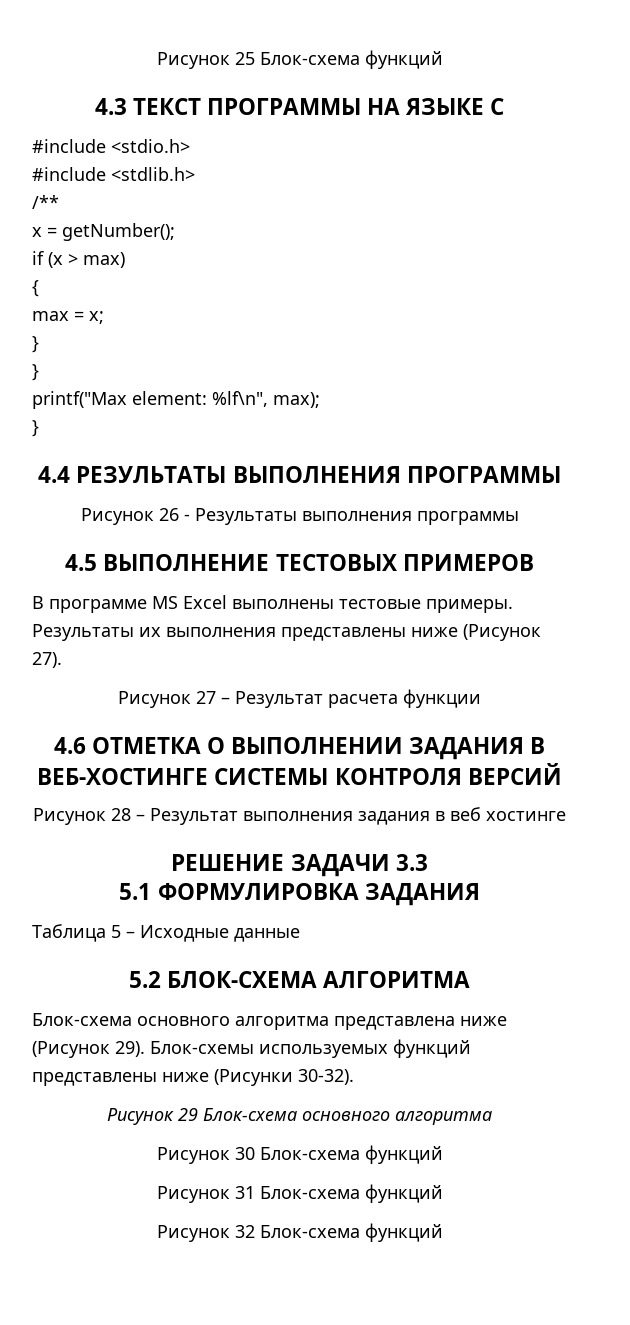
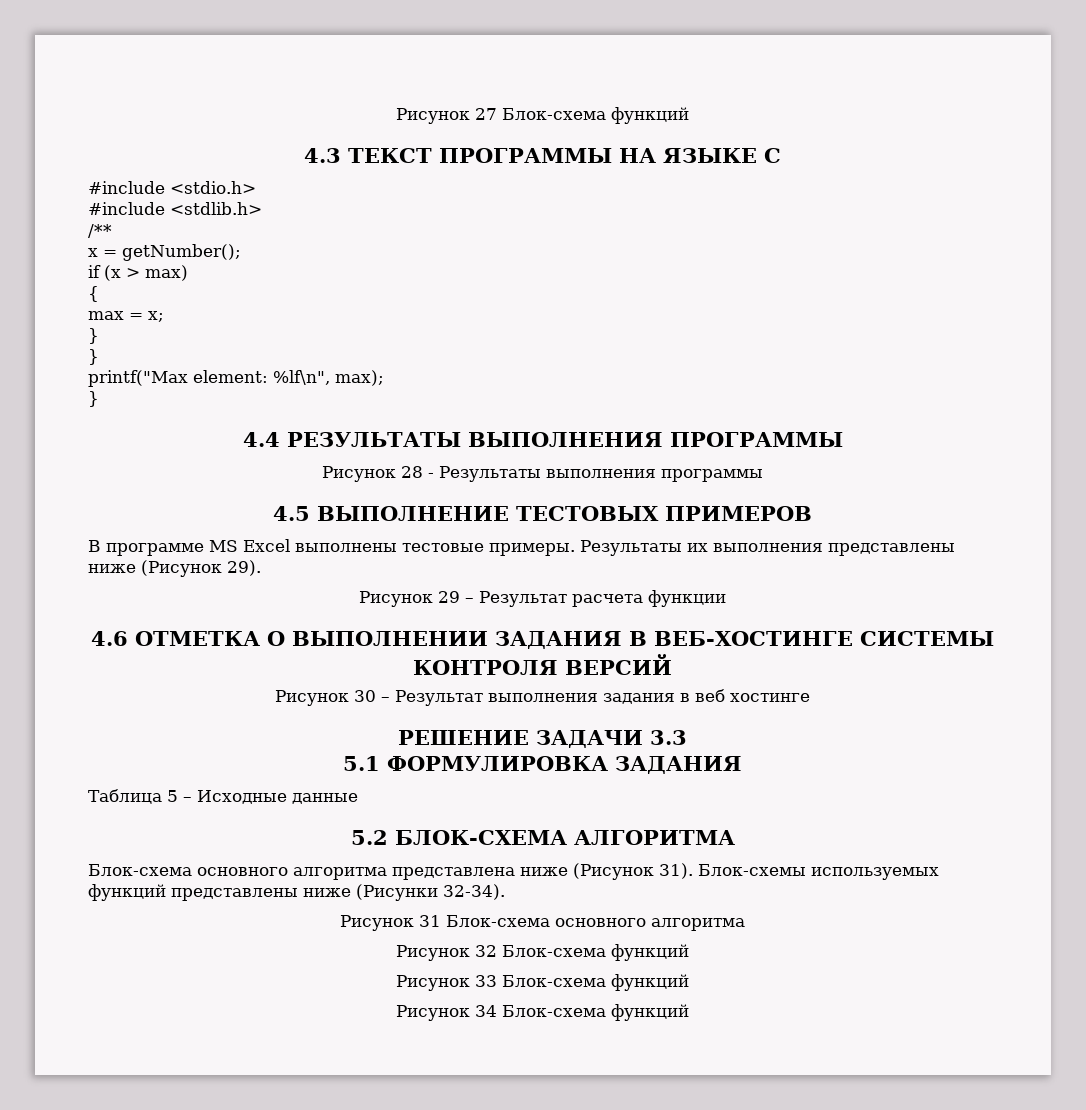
[156,52,255,69] Рисунок 25 -> [396,108,497,124] Рисунок 27
[158,508,179,521] 26 -> [401,466,423,478] 28
[32,652,62,668] [118,691,216,708] 27). // Рисунок 27 -> [227,560,261,576] [359,591,460,607] 29). // Рисунок 29
[111,808,131,821] 28 -> [354,690,376,702] 30
[115,1041,145,1057] 29). -> [659,863,693,879] 31).
[298,1069,354,1085] [107,1108,198,1125] 30-32). // Рисунок 29 -> [443,884,505,900] [340,915,441,931] 32-34). // Рисунок 31
[234,1145,443,1164] [156,1184,443,1203] [156,1225,255,1242] 30 Блок-схема функций // Рисунок 31 Блок-схема функций // Рисунок 32 -> [475,944,689,961] [396,974,689,991] [396,1005,497,1021] 32 Блок-схема функций // Рисунок 33 Блок-схема функций // Рисунок 34

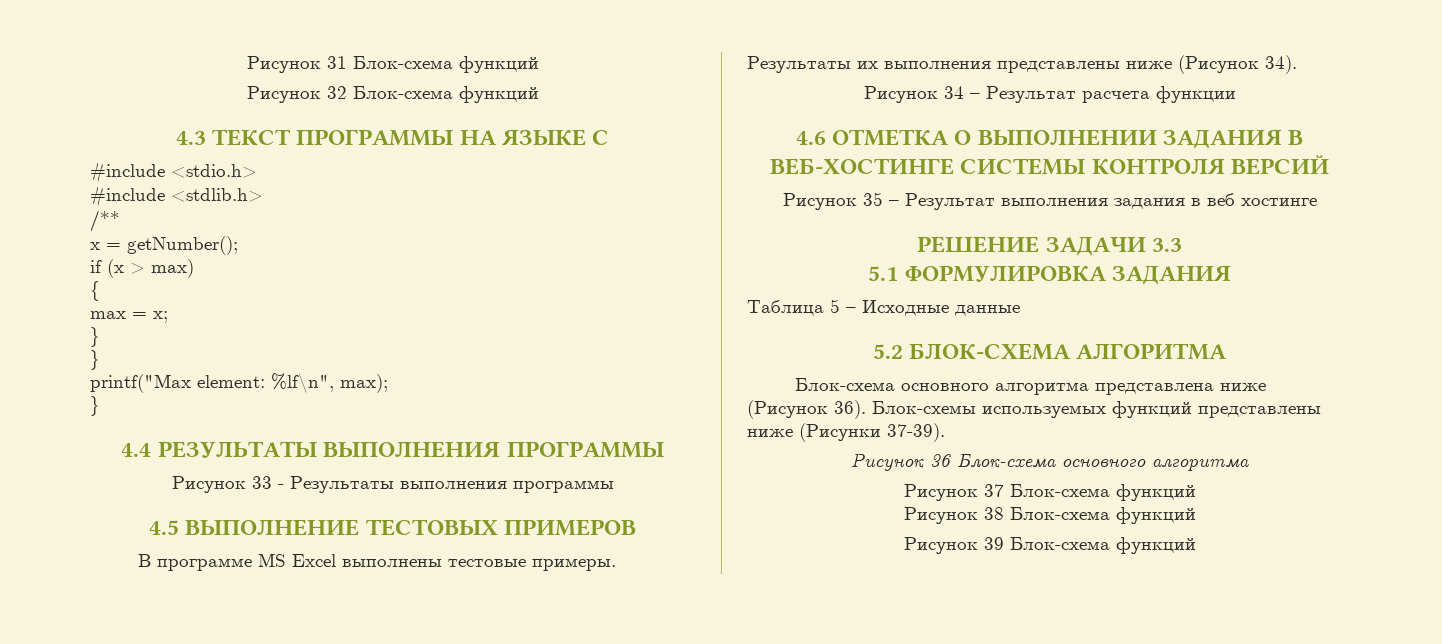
[396,108,497,124] Рисунок 27 -> [246,56,539,73] [246,86,347,103] Рисунок 31 Блок-схема функций // Рисунок 32
[401,466,423,478] 28 -> [251,476,272,489] 33
[227,560,261,576] [359,591,460,607] 29). // Рисунок 29 -> [1265,55,1297,74] [863,86,964,103] 34). // Рисунок 34
[354,690,376,702] 30 -> [862,192,883,206] 35
[659,863,693,879] 31). -> [834,400,866,419] 36).
[443,884,505,900] [340,915,441,931] 32-34). // Рисунок 31 -> [887,423,945,442] [851,453,951,471] 37-39). // Рисунок 36
[475,944,689,961] [396,974,689,991] [396,1005,497,1021] 32 Блок-схема функций // Рисунок 33 Блок-схема функций // Рисунок 34 -> [983,484,1196,501] [903,507,1196,524] [903,537,1004,554] 37 Блок-схема функций // Рисунок 38 Блок-схема функций // Рисунок 39

